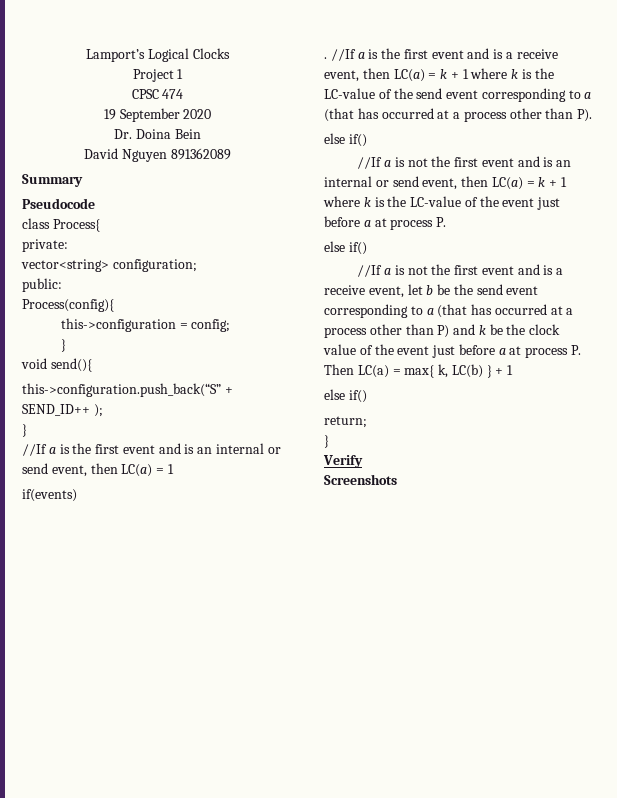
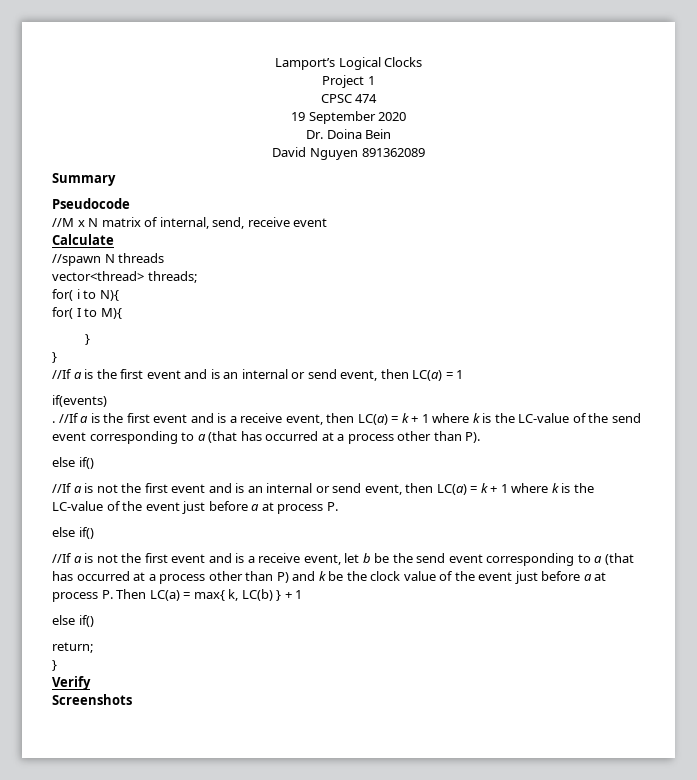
[22,218,100,232] [22,239,68,252] [21,259,197,272] [22,278,62,292] [22,299,114,312] [60,318,231,332] [60,339,66,352] [21,358,92,372] [22,383,233,397] [22,404,103,417] class Process{ // private: // vector<string> configuration; // public: // Process(config){ // this->configuration = config; // } // void send(){ // this->configuration.push_back(“S” + SEND_ID++ ); -> [52,217,328,229] [52,234,114,245] [52,253,165,266] [52,271,197,283] [52,289,119,301] [52,307,122,319] [84,334,90,345] //M x N matrix of internal, send, receive event // Calculate // //spawn N threads // vector<thread> threads; // for( i to N){ // for( I to M){ // }

